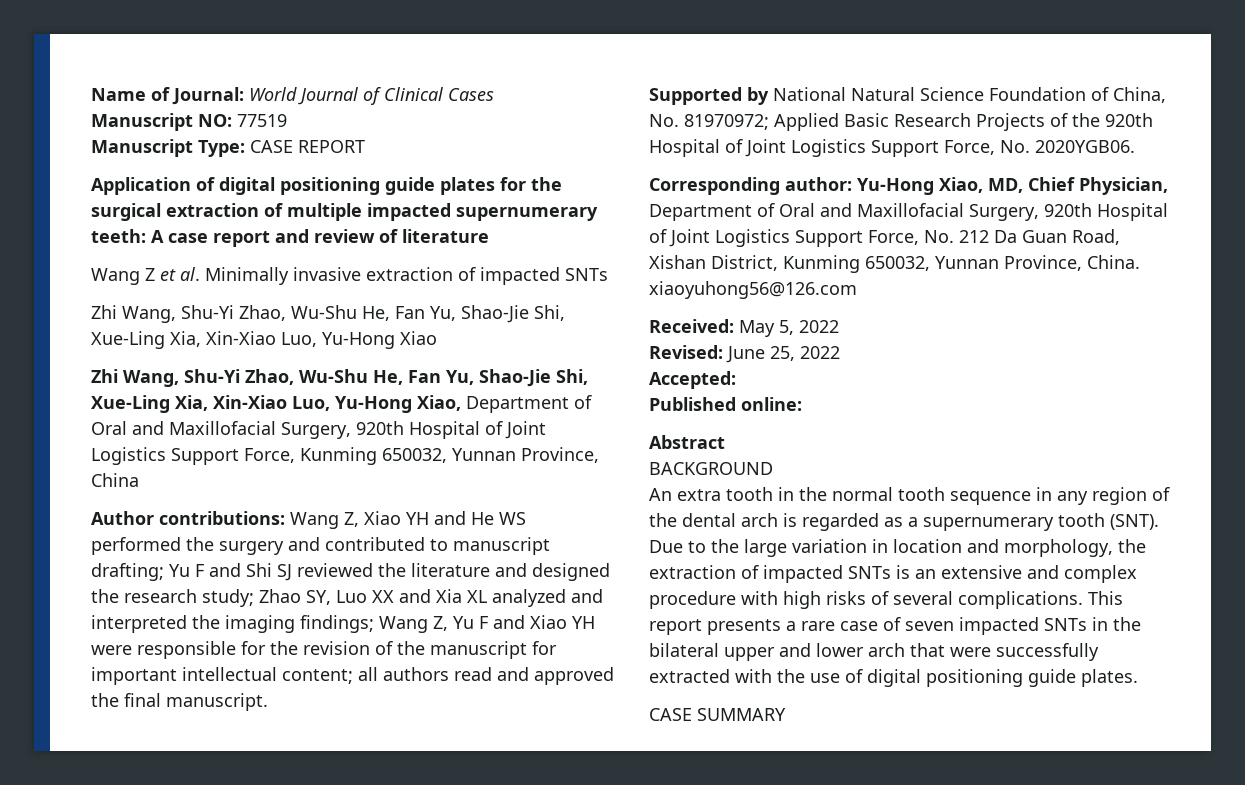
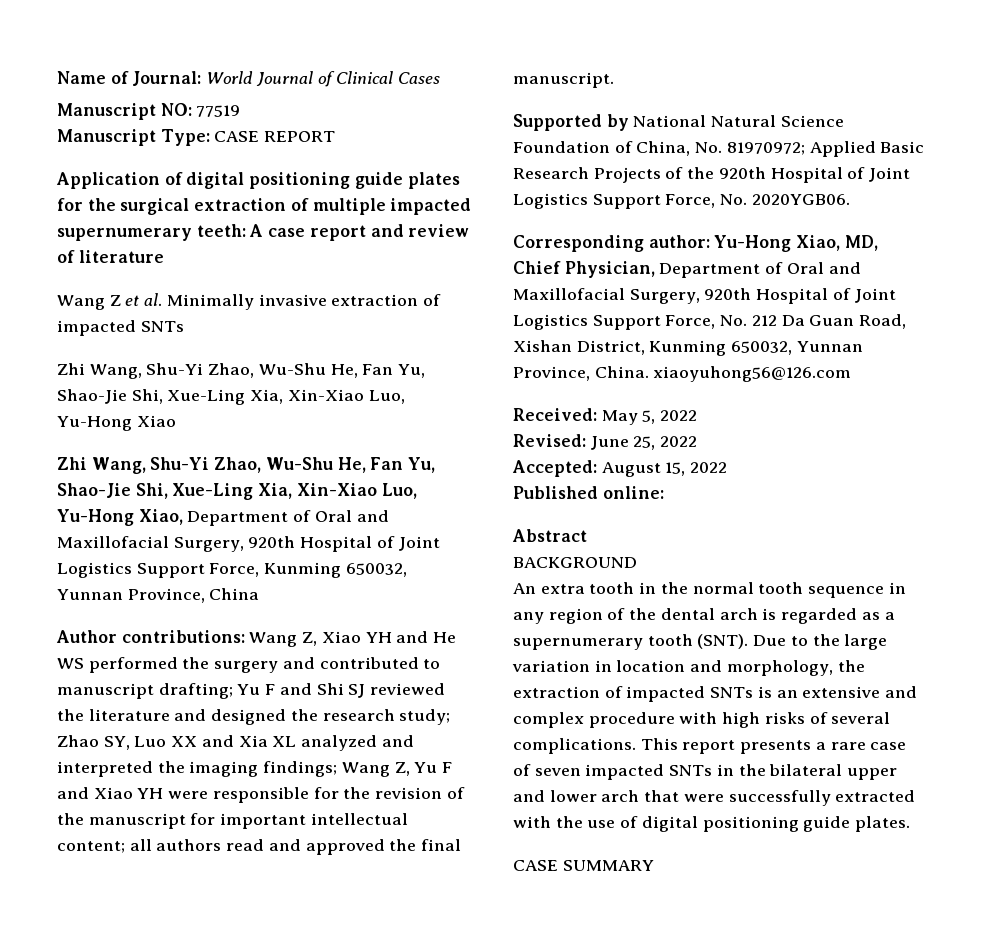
(736, 380) none -> [601,462,728,477] August 15, 2022

